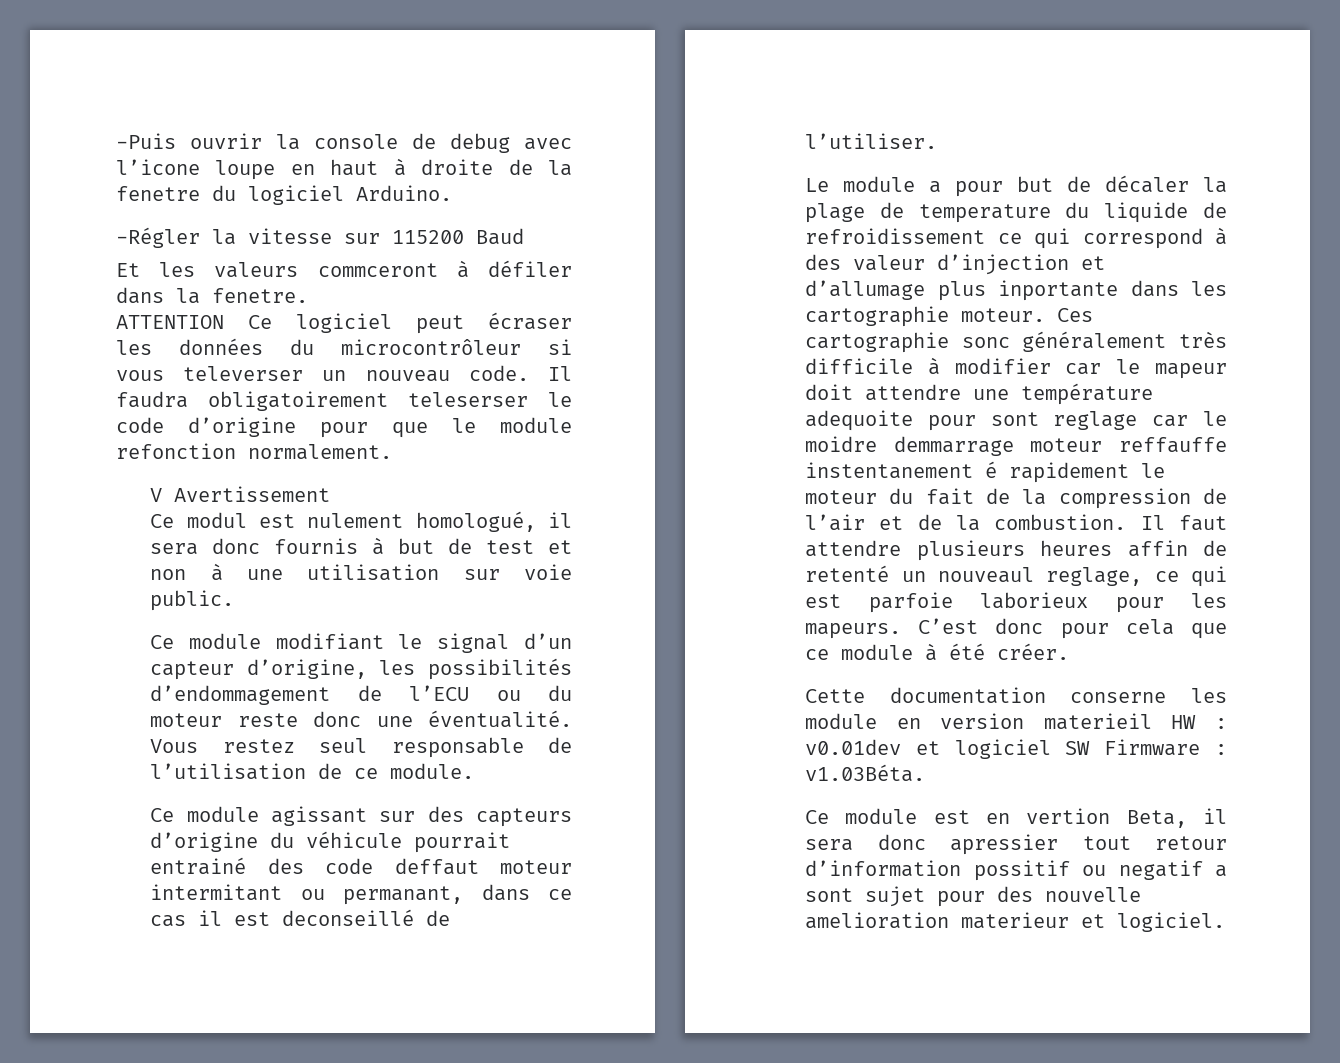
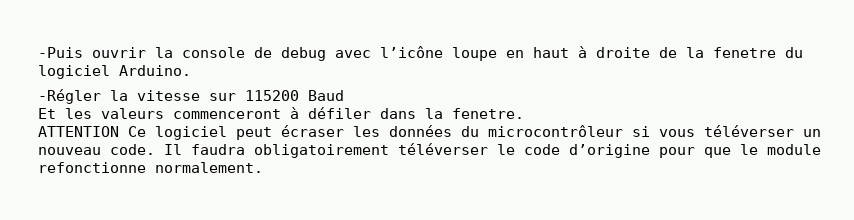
[116,159,201,175] l’icone -> [380,46,444,58] l’icône
[317,263,438,277] commceront -> [173,109,282,119] commenceront
[183,366,304,381] televerser -> [704,125,795,137] téléverser
[408,392,529,407] teleserser -> [398,143,489,155] téléverser
[116,443,237,459] refonction -> [38,162,147,173] refonctionne
[150,486,331,502] [150,511,572,532] [150,537,573,555] [150,563,572,581] [150,590,235,611] [150,633,572,653] [150,658,572,680] [150,685,572,705] [150,710,572,728] [150,737,572,758] [150,763,475,780] [150,806,572,827] [150,831,511,853] [150,857,572,875] [150,884,572,905] [150,909,451,927] [805,133,938,149] [805,175,1227,197] [805,202,1227,223] [805,227,1227,249] [805,254,1106,275] [805,280,1227,301] [805,306,1094,327] [805,331,1227,353] [805,357,1227,379] [805,383,1154,405] [805,410,1227,431] [805,436,1227,456] [805,461,1166,483] [805,488,1227,509] [805,514,1227,531] [805,540,1227,561] [805,565,1227,587] [805,592,1227,613] [805,618,1227,639] [805,643,1070,661] [805,687,1227,704] [805,713,1227,730] [805,739,1227,759] [805,764,926,782] [805,808,1227,828] [805,834,1227,855] [805,860,1227,881] [805,886,1142,907] [805,912,1226,932] // V Avertissement // Ce modul est nulement homologué, il sera donc fournis à but de test et non à une utilisation sur voie public. // Ce module modifiant le signal d’un capteur d’origine, les possibilités d’endommagement de l’ECU ou du moteur reste donc une éventualité. Vous restez seul responsable de l’utilisation de ce module. // Ce module agissant sur des capteurs d’origine du véhicule pourrait entrainé des code deffaut moteur intermitant ou permanant, dans ce cas il est deconseillé de l’utiliser. // Le module a pour but de décaler la plage de temperature du liquide de refroidissement ce qui correspond à des valeur d’injection et d’allumage plus inportante dans les cartographie moteur. Ces cartographie sonc généralement très difficile à modifier car le mapeur doit attendre une température adequoite pour sont reglage car le moidre demmarrage moteur reffauffe instentanement é rapidement le moteur du fait de la compression de l’air et de la combustion. Il faut attendre plusieurs heures affin de retenté un nouveaul reglage, ce qui est parfoie laborieux pour les mapeurs. C’est donc pour cela que ce module à été créer. // Cette documentation conserne les module en version materieil HW : v0.01dev et logiciel SW Firmware : v1.03Béta. // Ce module est en vertion Beta, il sera donc apressier tout retour d’information possitif ou negatif a sont sujet pour des nouvelle amelioration materieur et logiciel. -> (264, 167) none

